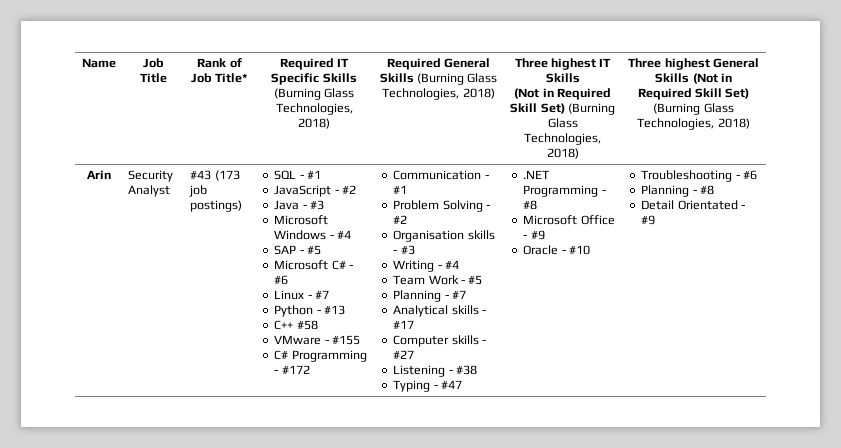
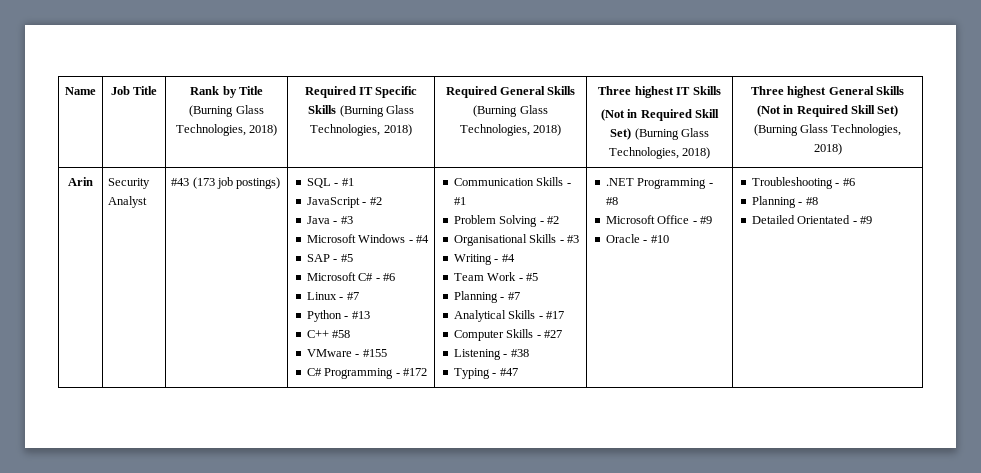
[229,58,242,68] [190,73,249,83] of Job Title* -> [222,86,263,98] [189,105,264,117] [175,124,278,136] by Title (Burning Glass Technologies, 2018)
(482, 175) none -> [536,177,564,186] Skills
[393,230,495,242] Organisation skills -> [453,234,557,246] Organisational Skills
[451,305,479,315] skills -> [508,310,536,319] Skills
[451,335,479,345] skills -> [506,329,534,338] Skills
[641,200,675,210] Detail -> [751,215,795,224] Detailed

